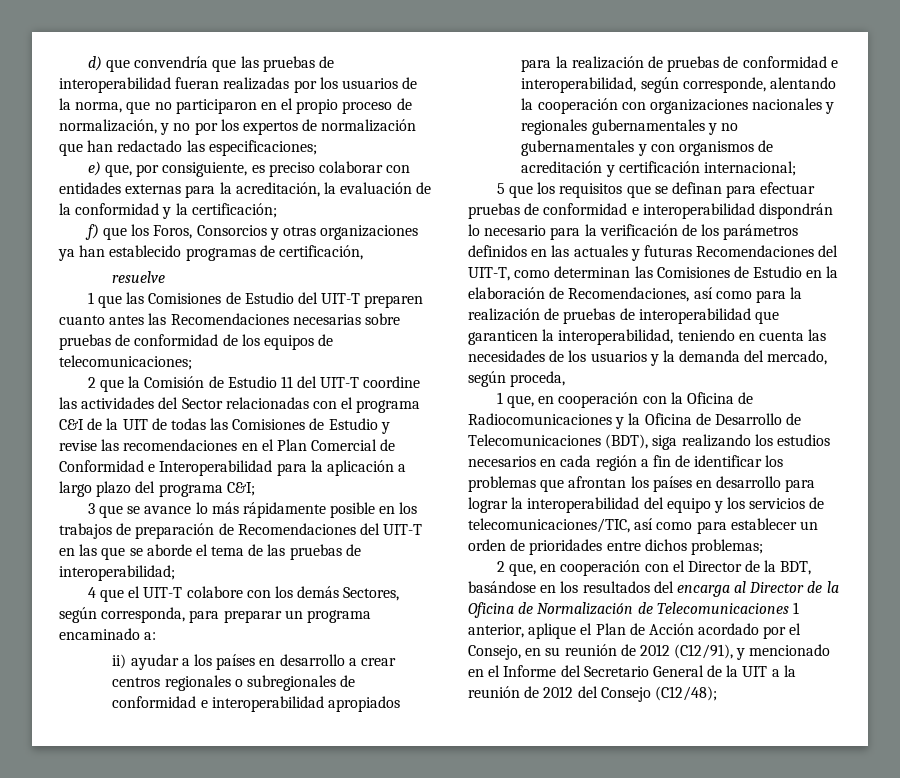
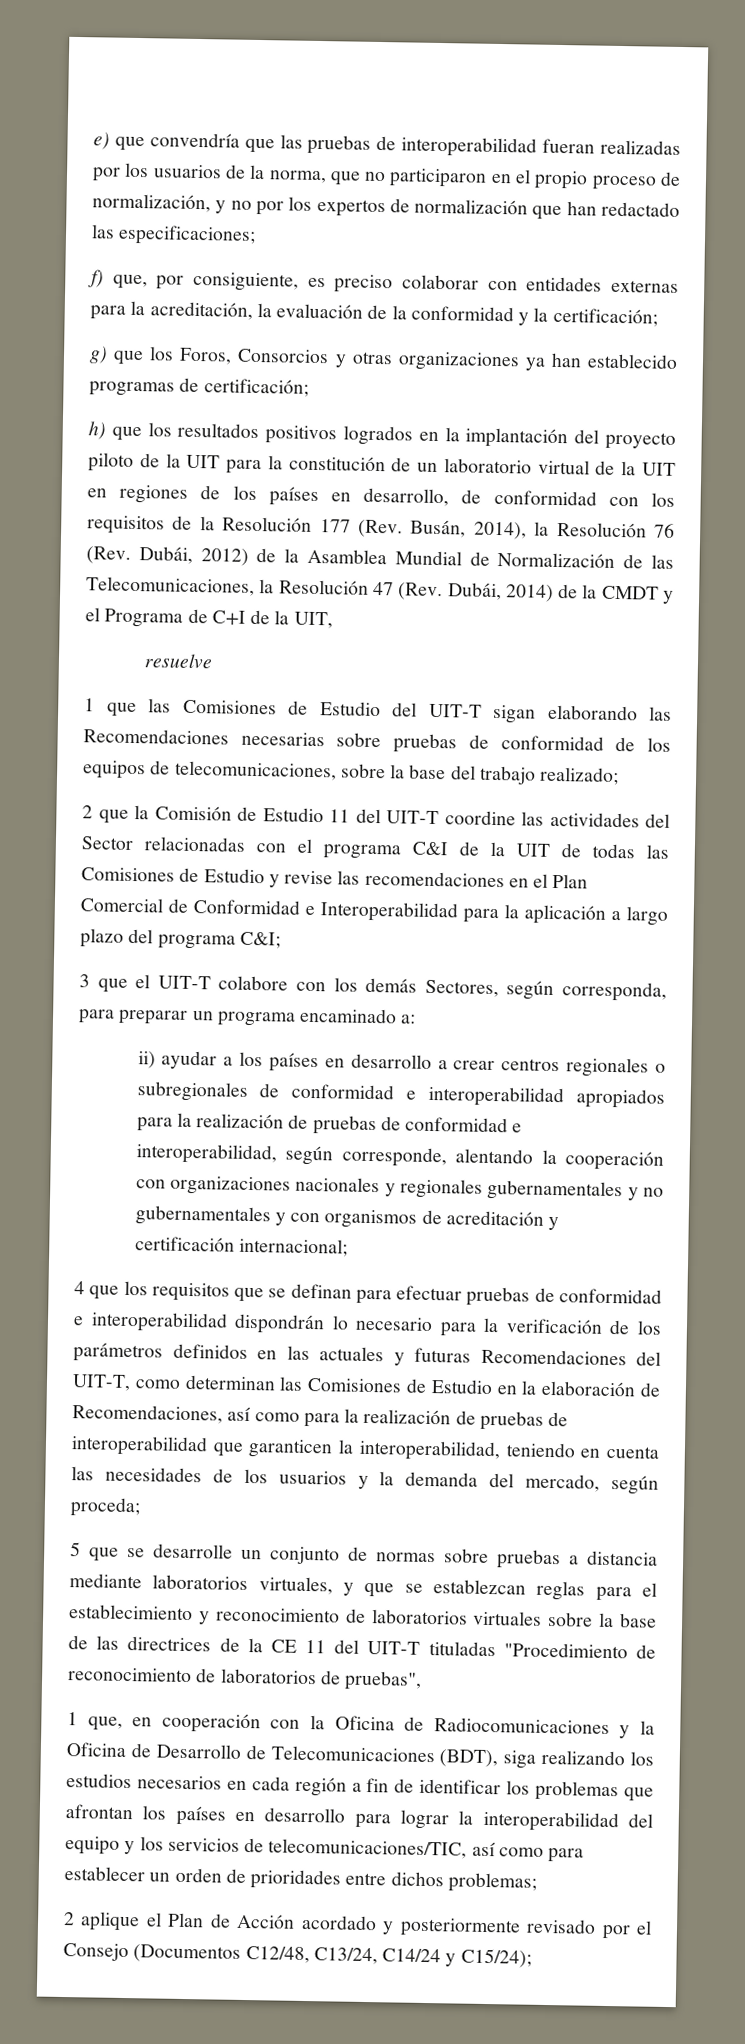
[87,56,102,71] d) -> [93,132,110,150] e)
[87,161,101,176] e) -> [88,269,104,288] f)
[84,224,99,240] f) -> [89,346,108,364] g)
[278,245,363,260] certificación, -> [203,378,309,397] [88,421,676,450] [88,452,676,476] [87,484,675,507] [87,515,675,540] [86,546,674,569] [86,576,674,604] [85,607,333,629] certificación; // h) que los resultados positivos logrados en la implantación del proyecto piloto de la UIT para la constitución de un laboratorio virtual de la UIT en regiones de los países en desarrollo, de conformidad con los requisitos de la Resolución 177 (Rev. Busán, 2014), la Resolución 76 (Rev. Dubái, 2012) de la Asamblea Mundial de Normalización de las Telecomunicaciones, la Resolución 47 (Rev. Dubái, 2014) de la CMDT y el Programa de C+I de la UIT,
[364,295,424,308] [59,315,145,325] preparen cuanto antes -> [492,704,638,724] sigan elaborando
[59,355,192,370] telecomunicaciones; -> [174,760,620,786] telecomunicaciones, sobre la base del trabajo realizado;
[127,502,418,518] [59,523,423,539] [59,544,361,560] [59,565,175,581] [87,587,124,602] se avance lo más rápidamente posible en los trabajos de preparación de Recomendaciones del UIT-T en las que se aborde el tema de las pruebas de interoperabilidad; // 4 que -> (128, 985) none
[496,183,505,194] 5 -> [74,1281,85,1295] 4
[510,371,566,387] proceda, -> [70,1497,141,1518] [70,1542,658,1570] [69,1573,657,1602] [69,1604,657,1628] [68,1635,656,1659] [68,1667,423,1691] proceda; // 5 que se desarrolle un conjunto de normas sobre pruebas a distancia mediante laboratorios virtuales, y que se establezcan reglas para el establecimiento y reconocimiento de laboratorios virtuales sobre la base de las directrices de la CE 11 del UIT-T tituladas "Procedimiento de reconocimiento de laboratorios de pruebas",
[508,560,812,576] [468,581,839,597] [468,602,799,618] [468,624,524,638] que, en cooperación con el Director de la BDT, basándose en los resultados del encarga al Director de la Oficina de Normalización de Telecomunicaciones 1 anterior, -> (75, 1919) none
[763,623,802,639] [468,644,831,660] [468,665,796,677] [468,686,717,702] por el Consejo, en su reunión de 2012 (C12/91), y mencionado en el Informe del Secretario General de la UIT a la reunión de 2012 del Consejo (C12/48); -> [382,1917,652,1940] [63,1943,532,1968] y posteriormente revisado por el Consejo (Documentos C12/48, C13/24, C14/24 y C15/24);

